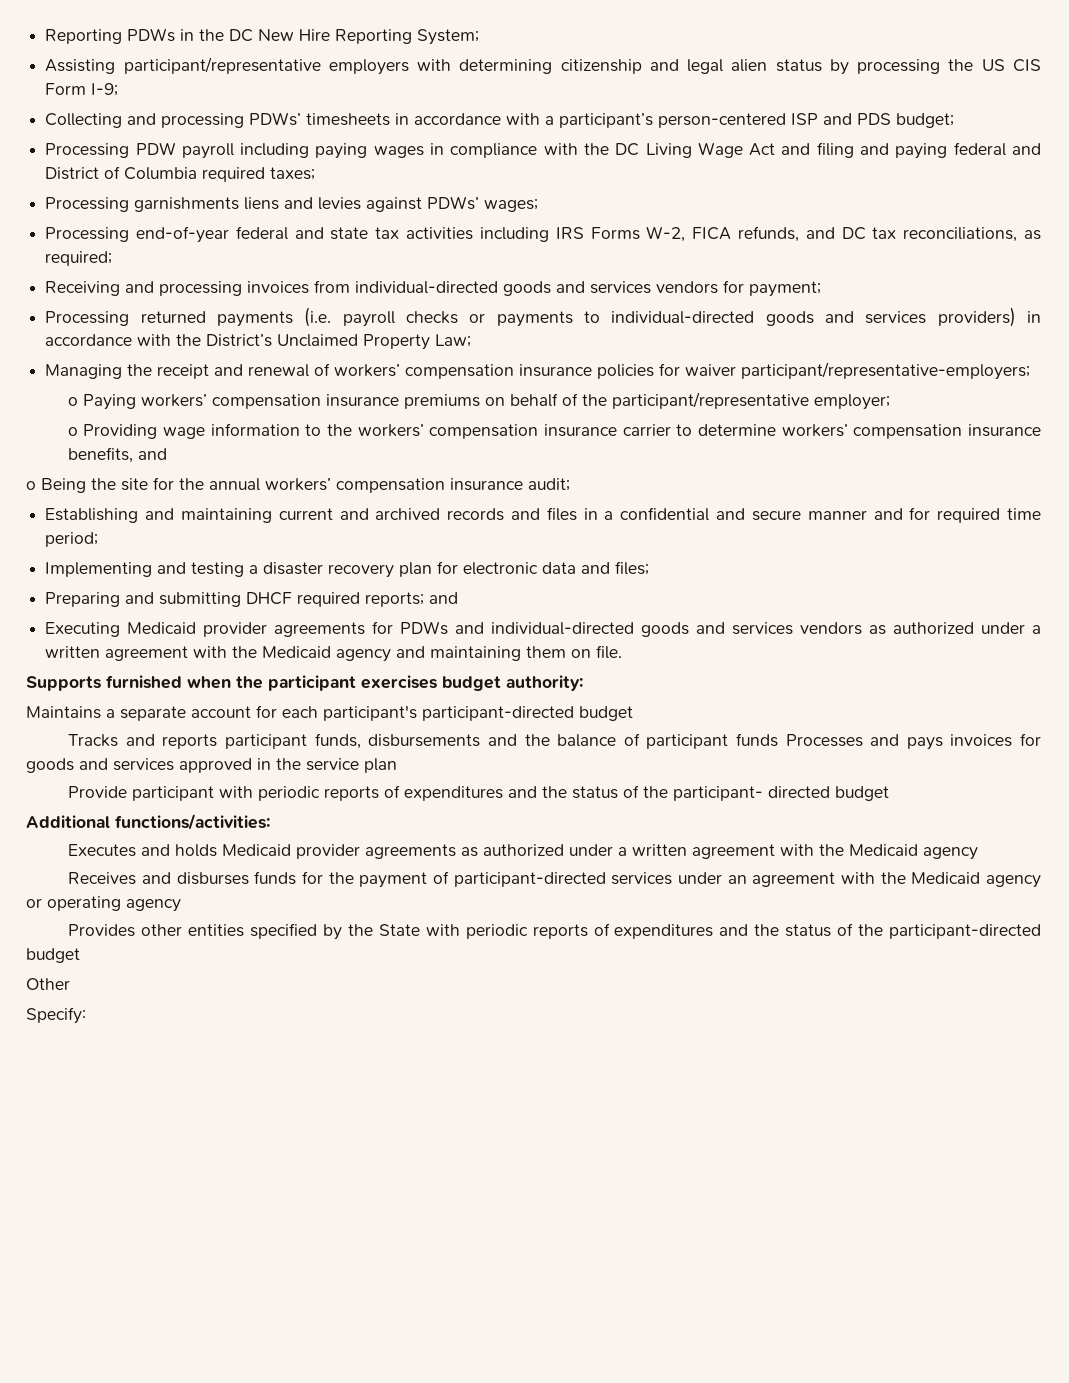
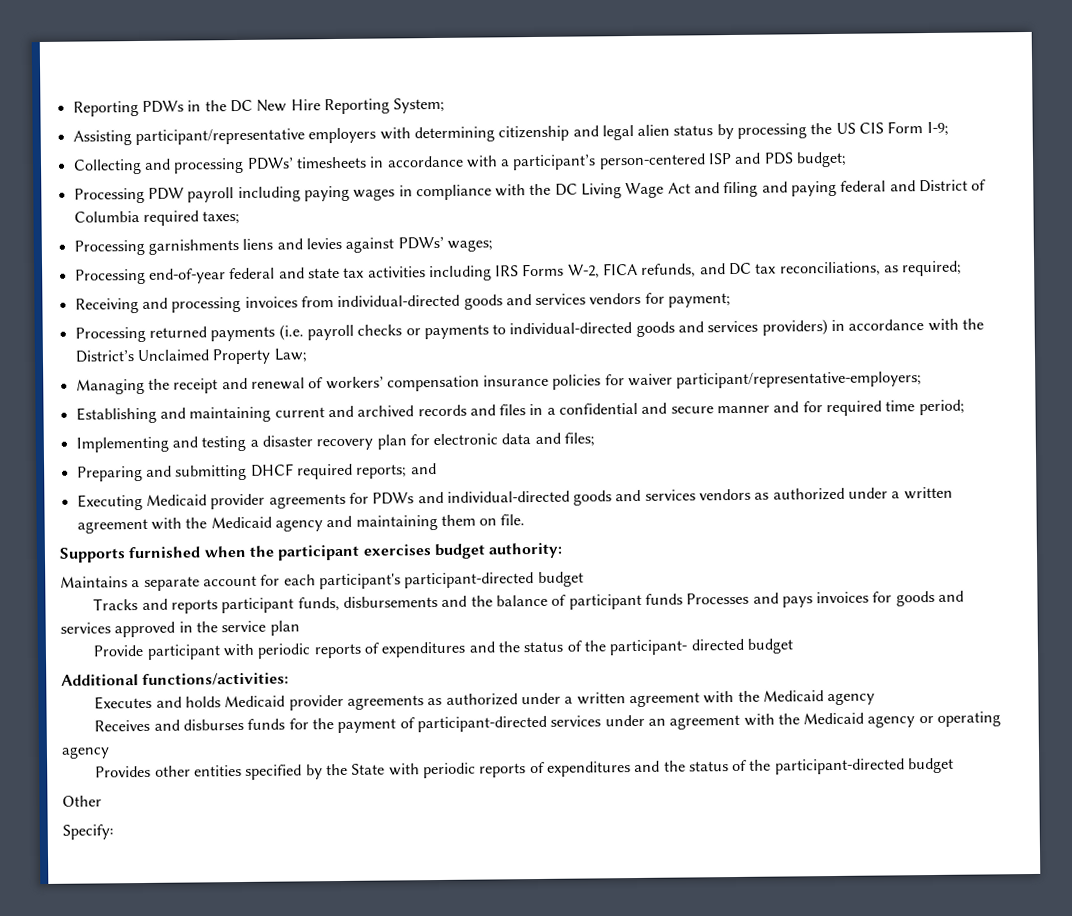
[67,392,890,410] [67,423,1041,439] [67,447,167,463] [26,477,570,493] // o Paying workers’ compensation insurance premiums on behalf of the participant/representative employer; // o Providing wage information to the workers’ compensation insurance carrier to determine workers’ compensation insurance benefits, and // o Being the site for the annual workers’ compensation insurance audit; -> (923, 380) none

